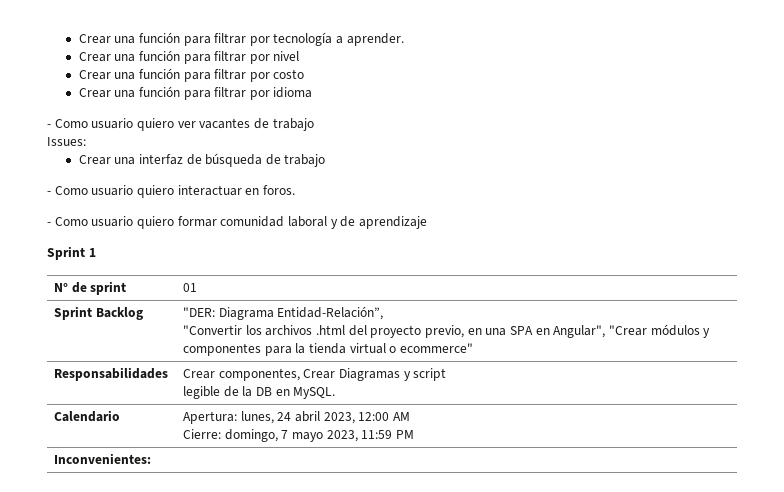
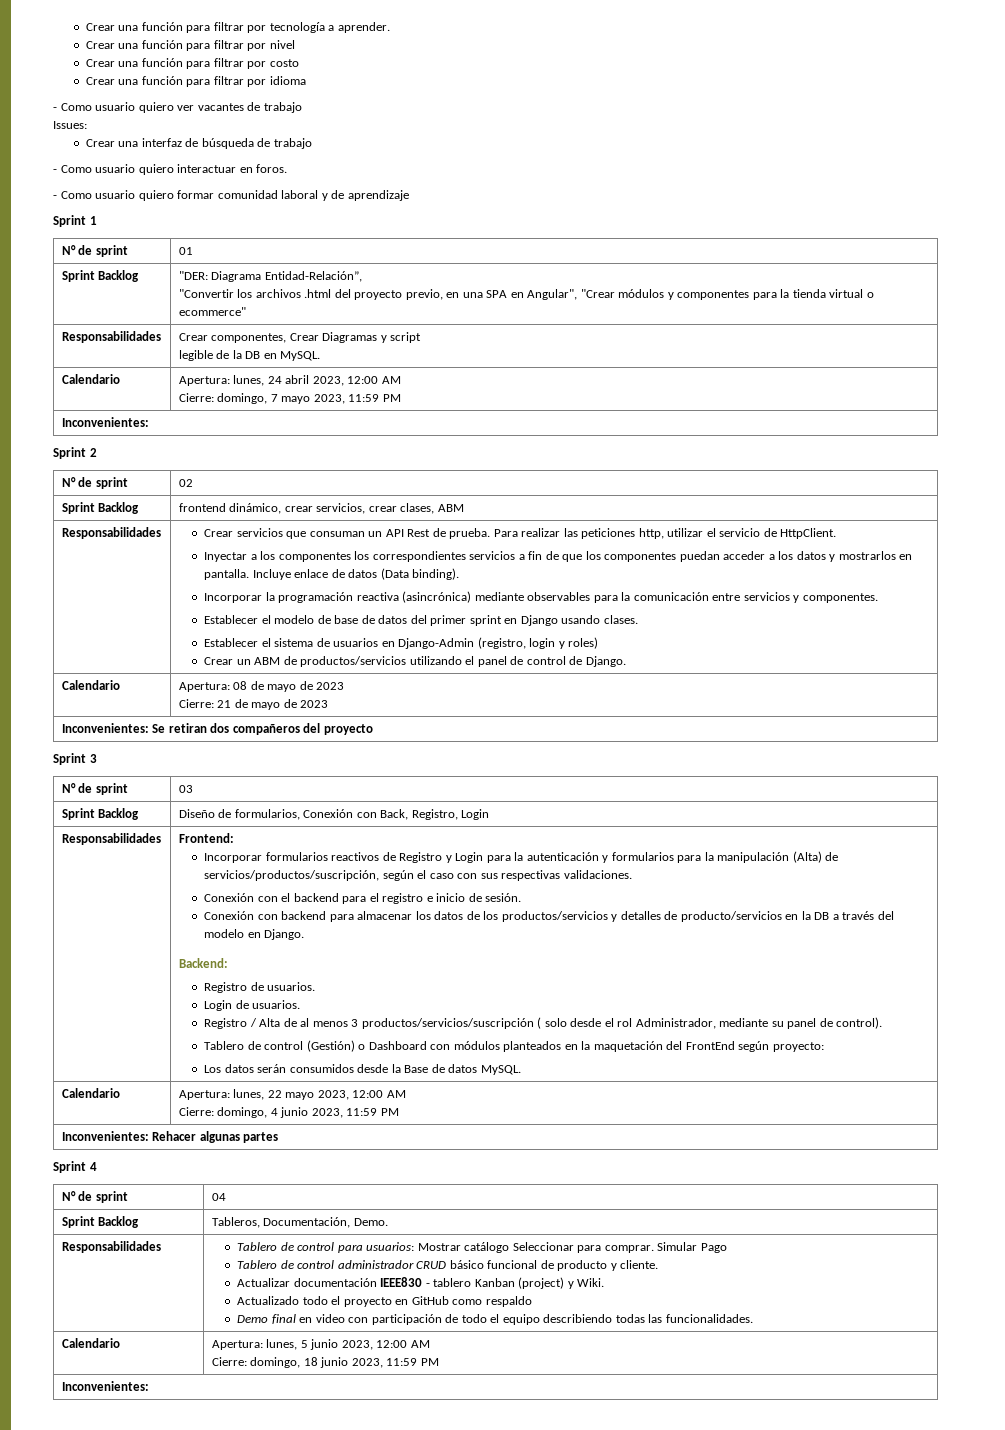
(152, 458) none -> [53,447,97,459] [61,477,128,489] [178,479,193,487] [61,502,140,514] [178,503,464,514] [61,527,161,539] [204,528,837,539] [204,551,913,562] [204,568,460,580] [204,591,878,603] [204,615,638,626] [204,637,599,649] [204,656,626,667] [61,680,120,690] [178,681,345,692] [178,699,329,710] [61,723,373,735] [53,753,97,765] [61,783,128,795] [178,785,193,793] [61,808,140,820] [178,809,490,820] [61,833,161,845] [178,833,234,843] [204,851,839,863] [204,870,632,881] [204,893,522,904] [204,911,894,922] [204,929,305,940] [178,958,228,968] [204,982,316,993] [204,1000,301,1011] [204,1017,883,1029] [204,1040,824,1052] [204,1064,521,1075] [61,1088,120,1098] [178,1089,406,1100] [178,1107,399,1118] [61,1131,279,1143] [53,1161,97,1173] [61,1191,128,1203] [211,1193,226,1201] [61,1216,140,1228] [211,1217,388,1228] [61,1241,161,1253] [237,1242,727,1253] [237,1260,659,1271] [237,1277,605,1289] [237,1296,532,1307] [237,1314,753,1325] [61,1338,120,1348] [211,1339,430,1350] [211,1357,439,1368] [61,1381,149,1391] // Sprint 2 // N° de sprint | 02 // Sprint Backlog | frontend dinámico, crear servicios, crear clases, ABM // Responsabilidades | Crear servicios que consuman un API Rest de prueba. Para realizar las peticiones http, utilizar el servicio de HttpClient. // Inyectar a los componentes los correspondientes servicios a fin de que los componentes puedan acceder a los datos y mostrarlos en pantalla. Incluye enlace de datos (Data binding). // Incorporar la programación reactiva (asincrónica) mediante observables para la comunicación entre servicios y componentes. // Establecer el modelo de base de datos del primer sprint en Django usando clases. // Establecer el sistema de usuarios en Django-Admin (registro, login y roles) // Crear un ABM de productos/servicios utilizando el panel de control de Django. // Calendario | Apertura: 08 de mayo de 2023 // Cierre: 21 de mayo de 2023 // Inconvenientes: Se retiran dos compañeros del proyecto // Sprint 3 // N° de sprint | 03 // Sprint Backlog | Diseño de formularios, Conexión con Back, Registro, Login // Responsabilidades | Frontend: // Incorporar formularios reactivos de Registro y Login para la autenticación y formularios para la manipulación (Alta) de servicios/productos/suscripción, según el caso con sus respectivas validaciones. // Conexión con el backend para el registro e inicio de sesión. // Conexión con backend para almacenar los datos de los productos/servicios y detalles de producto/servicios en la DB a través del modelo en Django. // Backend: // Registro de usuarios. // Login de usuarios. // Registro / Alta de al menos 3 productos/servicios/suscripción ( solo desde el rol Administrador, mediante su panel de control). // Tablero de control (Gestión) o Dashboard con módulos planteados en la maquetación del FrontEnd según proyecto: // Los datos serán consumidos desde la Base de datos MySQL. // Calendario | Apertura: lunes, 22 mayo 2023, 12:00 AM // Cierre: domingo, 4 junio 2023, 11:59 PM // Inconvenientes: Rehacer algunas partes // Sprint 4 // N° de sprint | 04 // Sprint Backlog | Tableros, Documentación, Demo. // Responsabilidades | Tablero de control para usuarios: Mostrar catálogo Seleccionar para comprar. Simular Pago // Tablero de control administrador CRUD básico funcional de producto y cliente. // Actualizar documentación IEEE830 - tablero Kanban (project) y Wiki. // Actualizado todo el proyecto en GitHub como respaldo // Demo final en video con participación de todo el equipo describiendo todas las funcionalidades. // Calendario | Apertura: lunes, 5 junio 2023, 12:00 AM // Cierre: domingo, 18 junio 2023, 11:59 PM // Inconvenientes:

